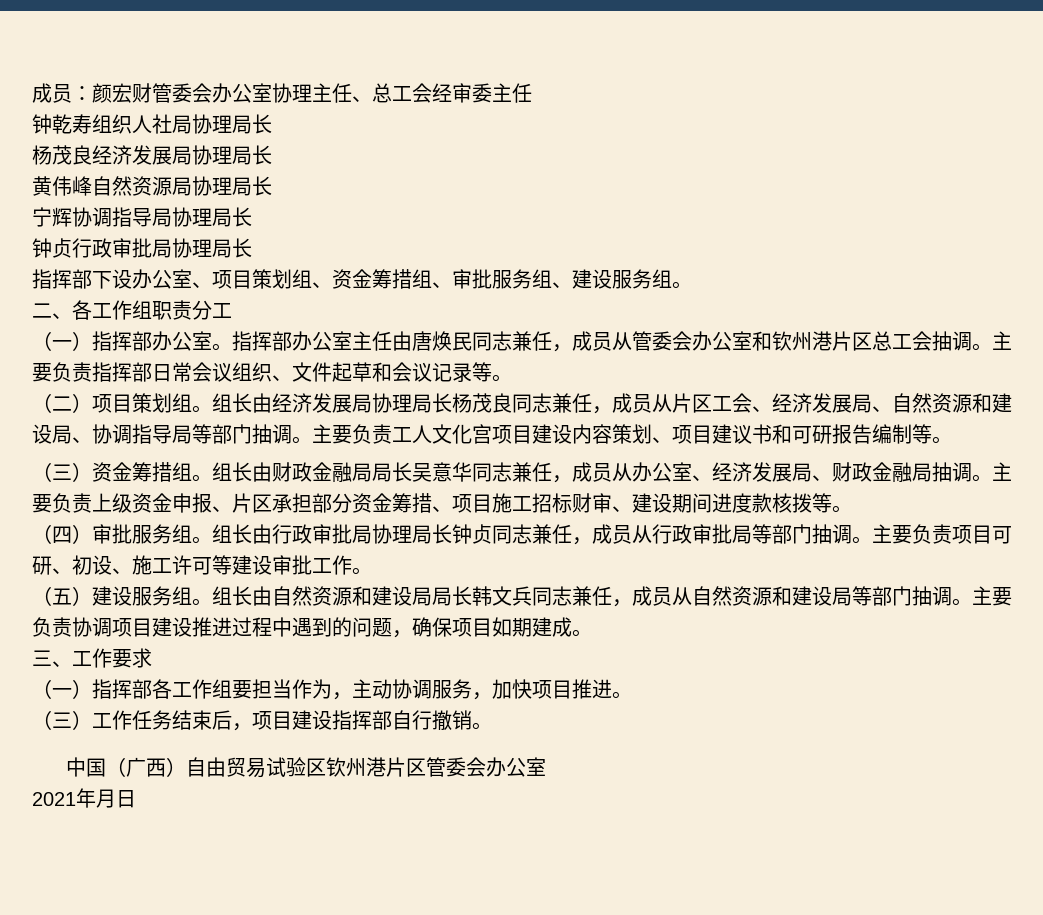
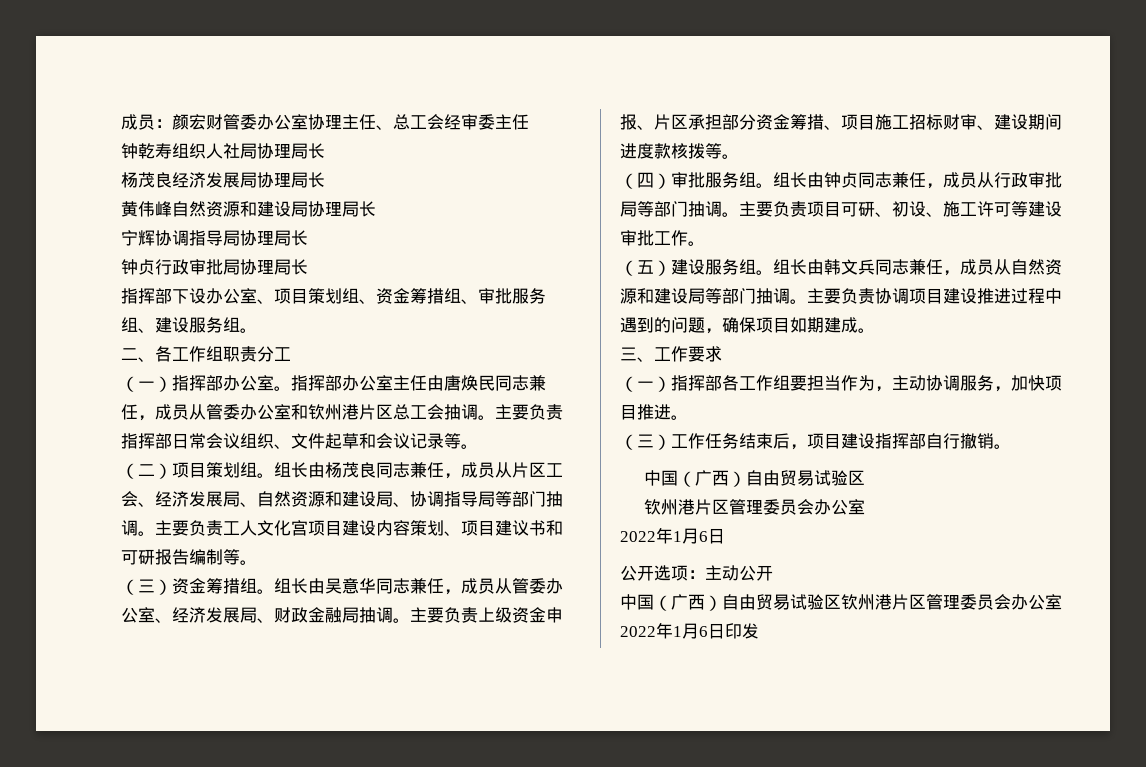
[192,83,212,103] 会 -> (257, 122) none
(172, 186) none -> [240,201,291,217] 和建设
[672,331,692,351] 会 -> (240, 412) none
[272,393,452,413] 经济发展局协理局长 -> (325, 470) none
[272,462,412,482] 财政金融局局长 -> (325, 586) none
(632, 472) none -> [512,578,546,594] 管委
[272,524,452,544] 行政审批局协理局长 -> (824, 180) none
[272,586,472,606] 自然资源和建设局局长 -> (824, 267) none
[325,757,466,777] 钦州港片区管委 -> [644,499,798,515] // 钦州港片区管理委员
[32,788,136,808] 2021年月日 -> [620,527,725,544] [620,565,773,581] [620,594,1062,611] [620,622,759,639] 2022年1月6日 // 公开选项：主动公开 // 中国（广西）自由贸易试验区钦州港片区管理委员会办公室2022年1月6日印发

